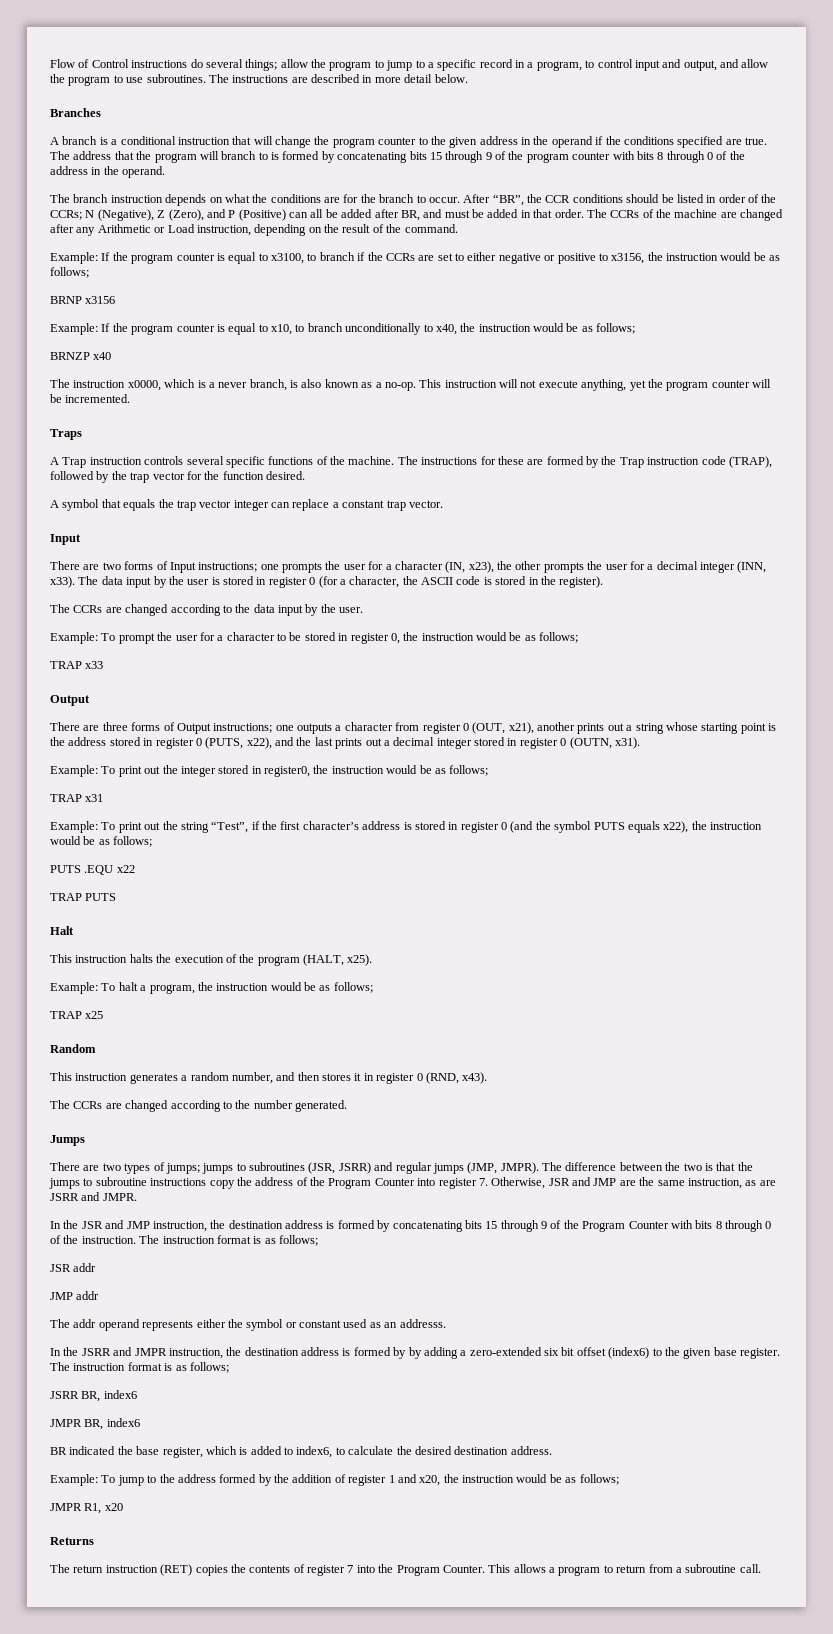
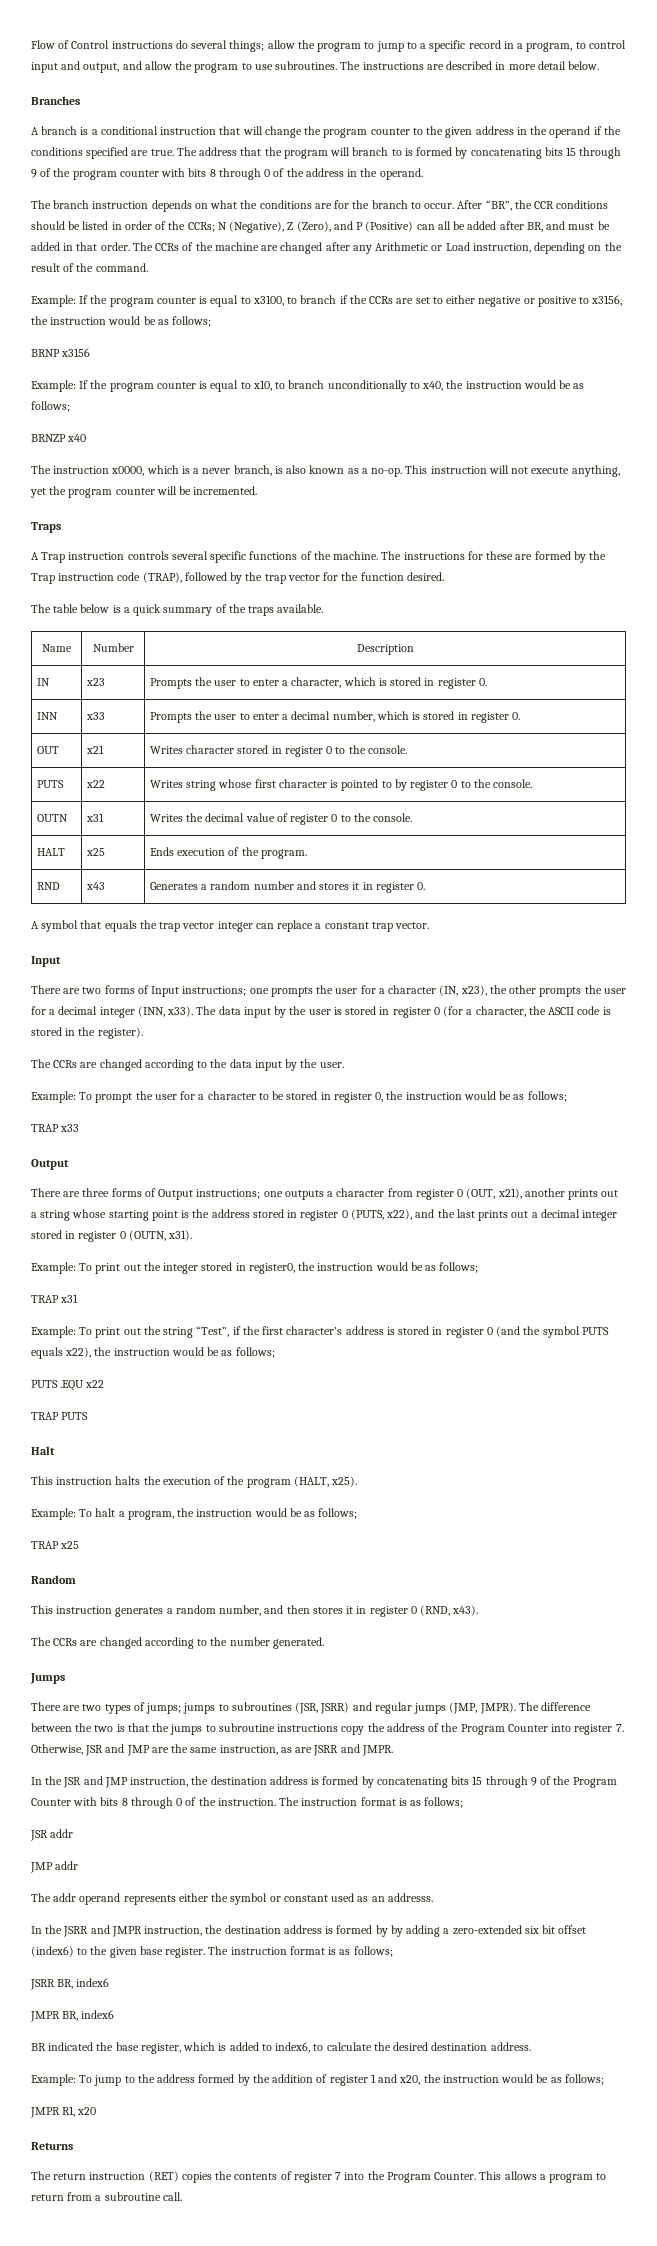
(305, 475) none -> [31,604,324,616] [42,644,72,652] [92,643,134,652] [356,644,414,655] [36,678,50,686] [85,678,105,686] [149,677,487,689] [36,712,58,720] [85,712,105,720] [149,711,521,723] [36,746,59,754] [85,745,104,754] [149,745,407,757] [36,780,64,788] [85,780,105,788] [149,779,533,791] [36,814,68,822] [85,813,104,822] [149,813,413,825] [36,848,65,856] [85,848,105,856] [149,847,307,859] [36,882,60,890] [85,882,105,890] [149,881,426,893] // The table below is a quick summary of the traps available. // Name | Number | Description // IN | x23 | Prompts the user to enter a character, which is stored in register 0. // INN | x33 | Prompts the user to enter a decimal number, which is stored in register 0. // OUT | x21 | Writes character stored in register 0 to the console. // PUTS | x22 | Writes string whose first character is pointed to by register 0 to the console. // OUTN | x31 | Writes the decimal value of register 0 to the console. // HALT | x25 | Ends execution of the program. // RND | x43 | Generates a random number and stores it in register 0.

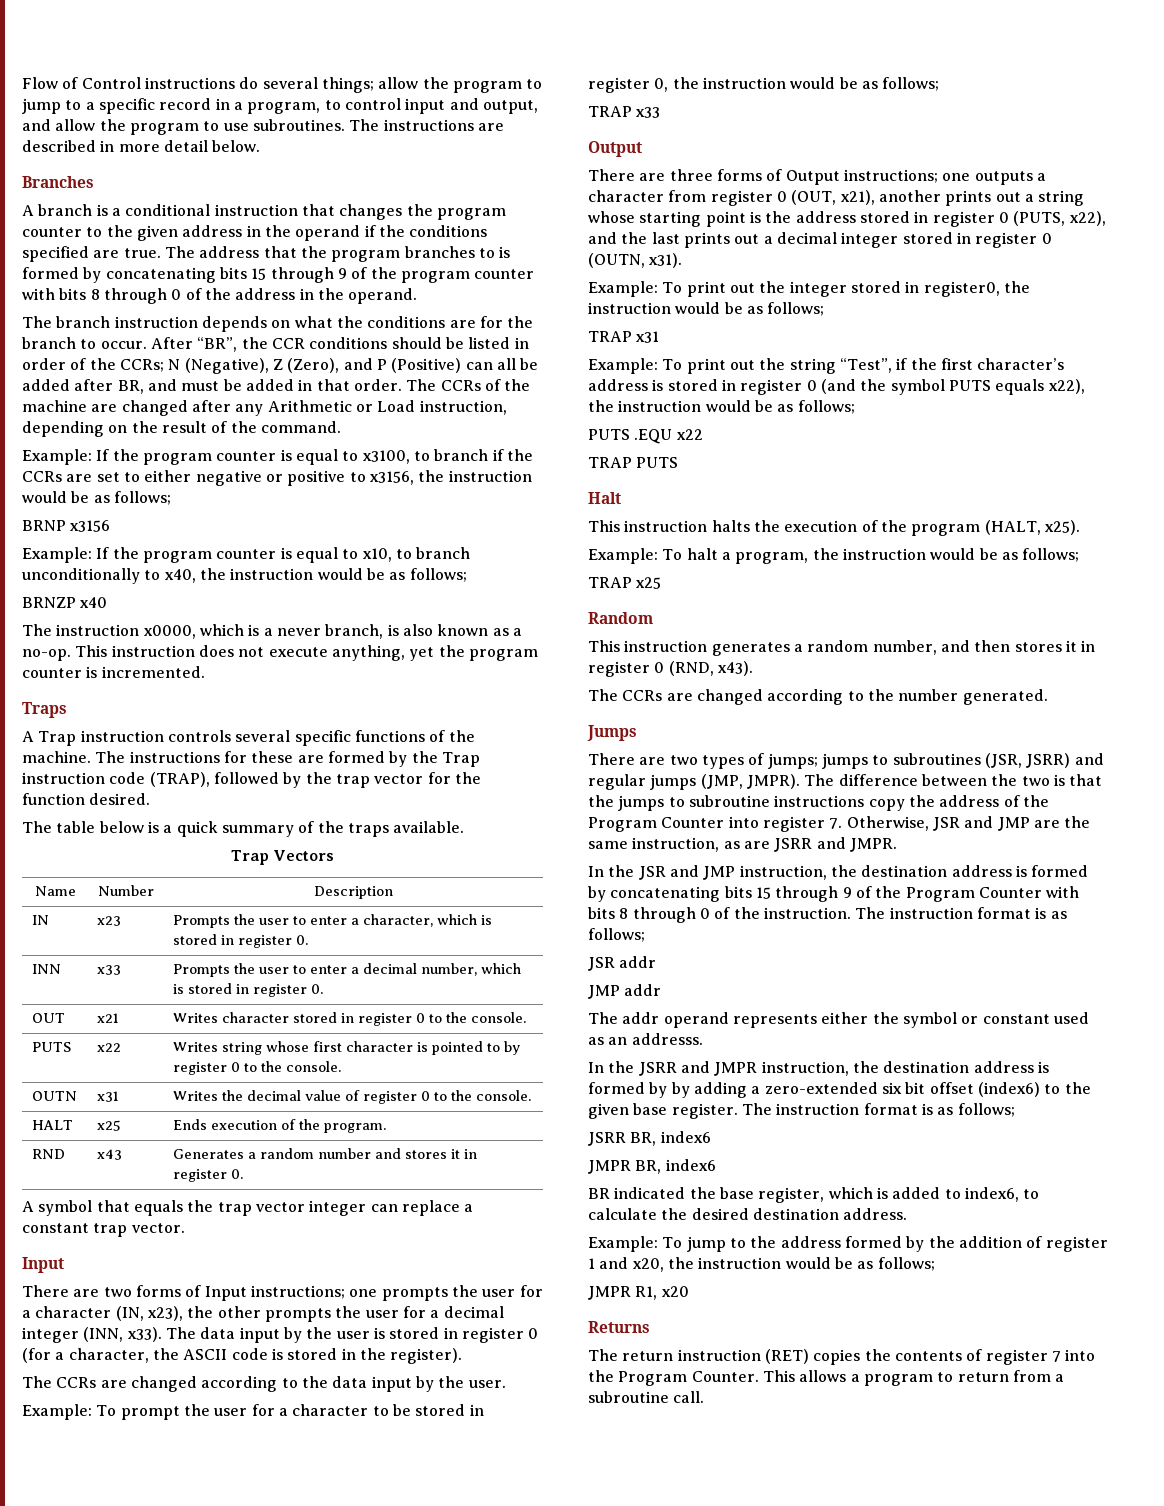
[242,126,302,138] will change -> [339,204,403,220] changes
[330,147,389,156] will branch -> [404,246,475,258] branches
[488,465,509,474] will -> [198,645,234,657] does
[156,486,192,495] will be -> [86,666,98,678] is
(324, 608) none -> [230,850,335,865] // Trap Vectors

